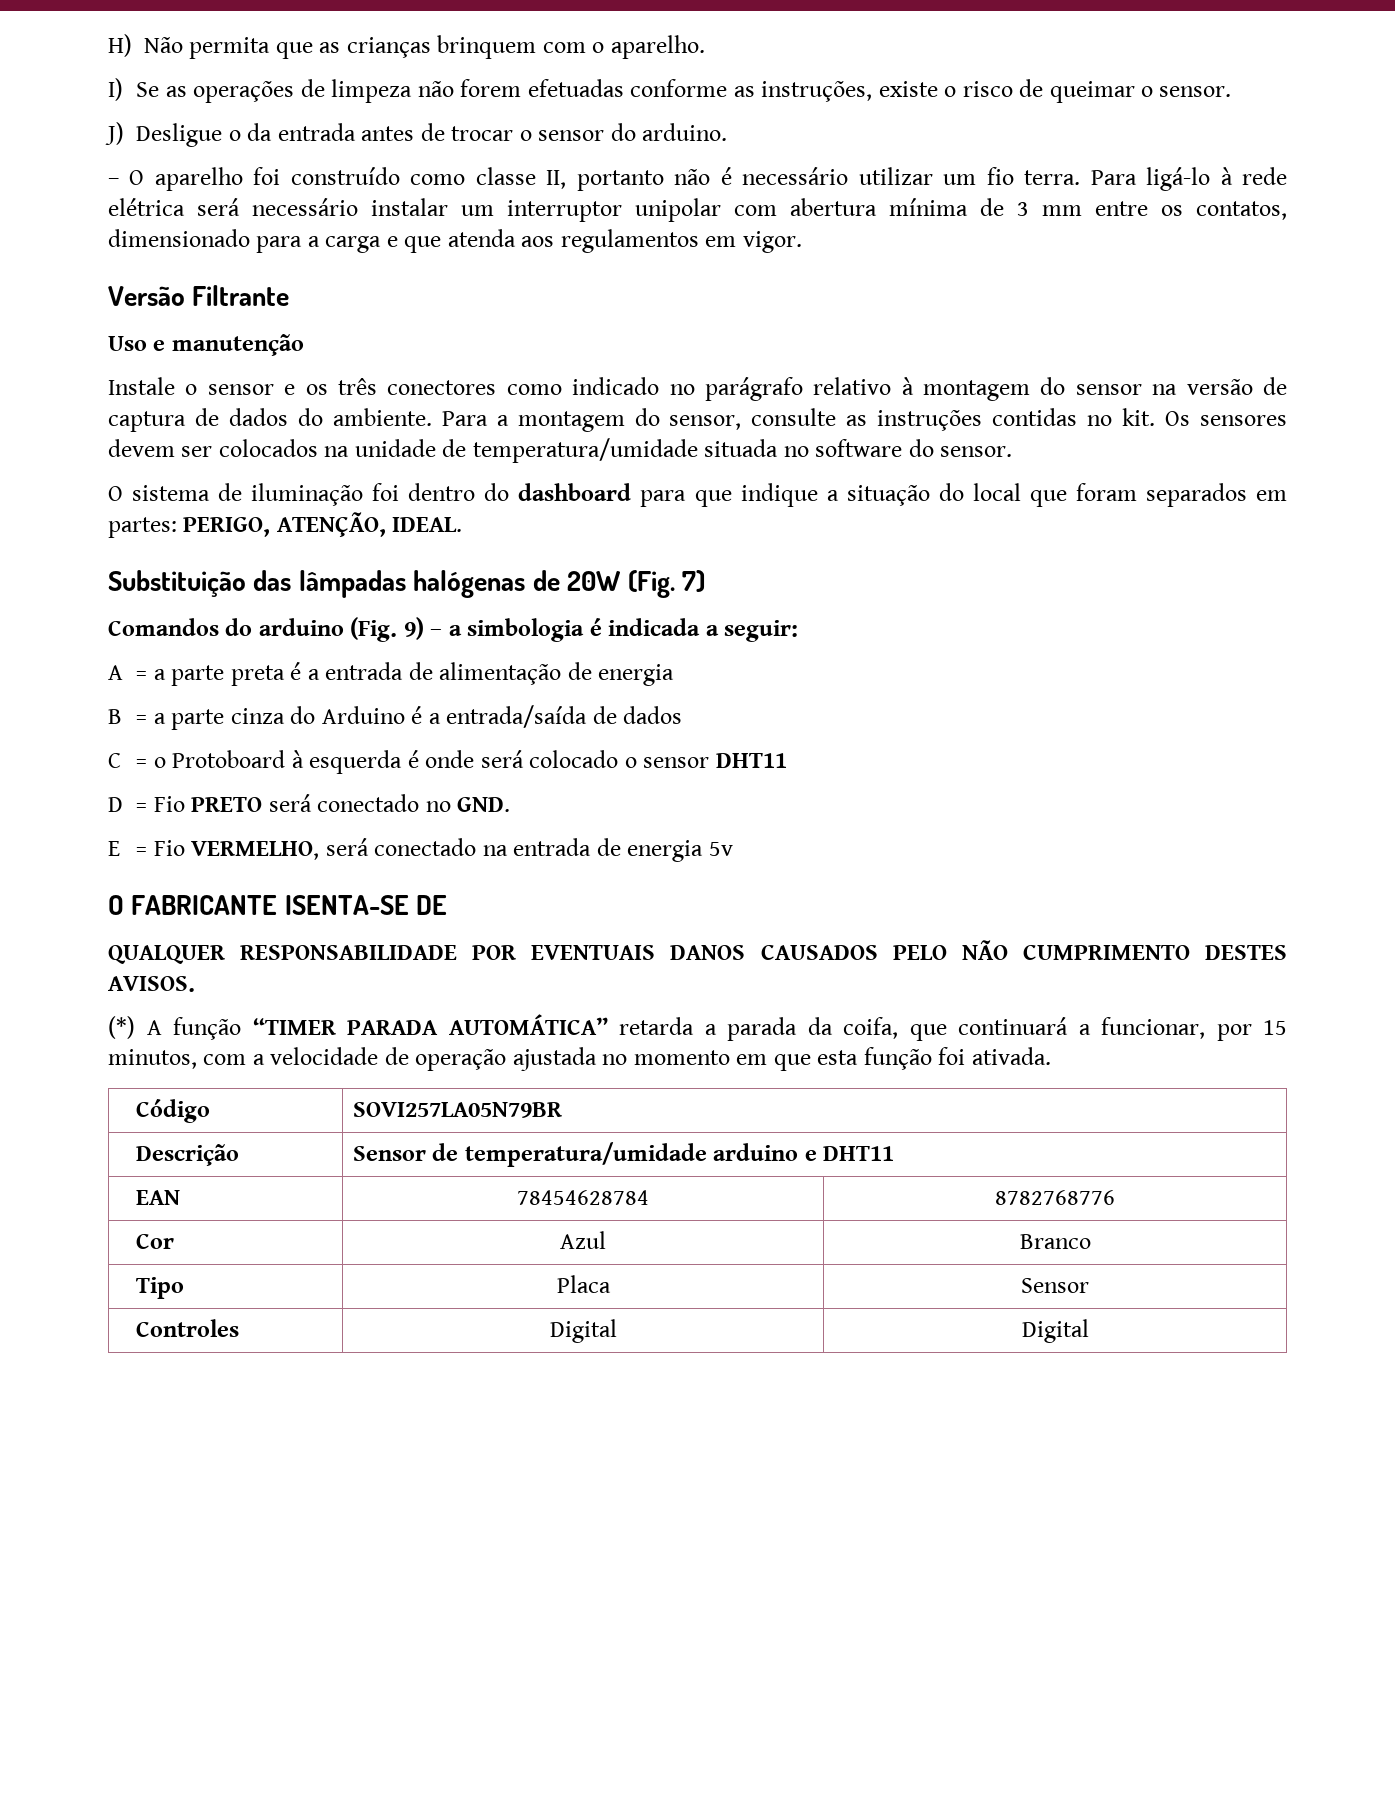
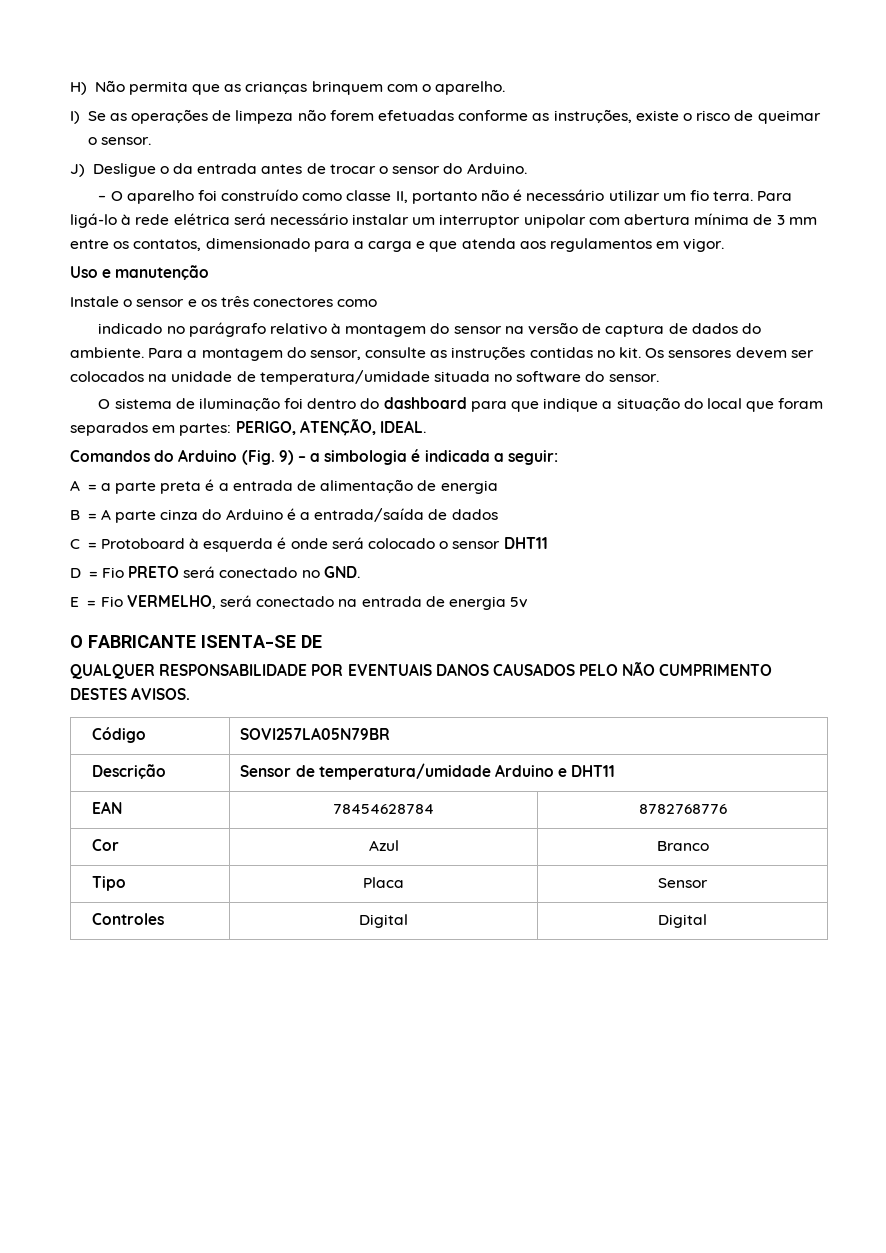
[642,123,728,141] arduino. -> [466,163,527,174] Arduino.
[108,285,290,306] // Versão Filtrante -> (725, 245) none
(562, 389) none -> (378, 303) //
[108,570,705,598] // Substituição das lâmpadas halógenas de 20W (Fig. 7) -> (426, 426) none
[258,618,344,636] arduino -> [178,449,238,462] Arduino
[153,713,166,724] a -> [100,509,111,520] A
[153,757,166,768] o -> (97, 545) none
[108,1014,1287,1041] [108,1047,1051,1071] // (*) A função “TIMER PARADA AUTOMÁTICA” retarda a parada da coifa, que continuará a funcionar, por 15 minutos, com a velocidade de operação ajustada no momento em que esta função foi ativada. -> (191, 693) none
[713,1143,799,1161] arduino -> [495,764,555,777] Arduino

